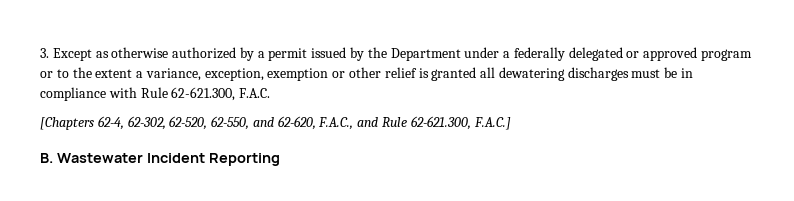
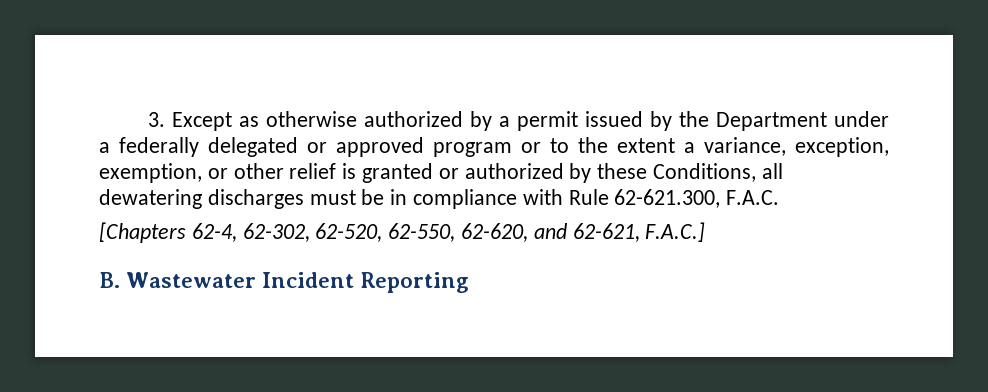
[267,68,329,81] exemption -> [99,163,202,183] exemption,
(477, 74) none -> [438,163,757,183] or authorized by these Conditions,
[252,116,471,130] and 62-620, F.A.C., and Rule 62-621.300, -> [461,223,640,242] 62-620, and 62-621,

